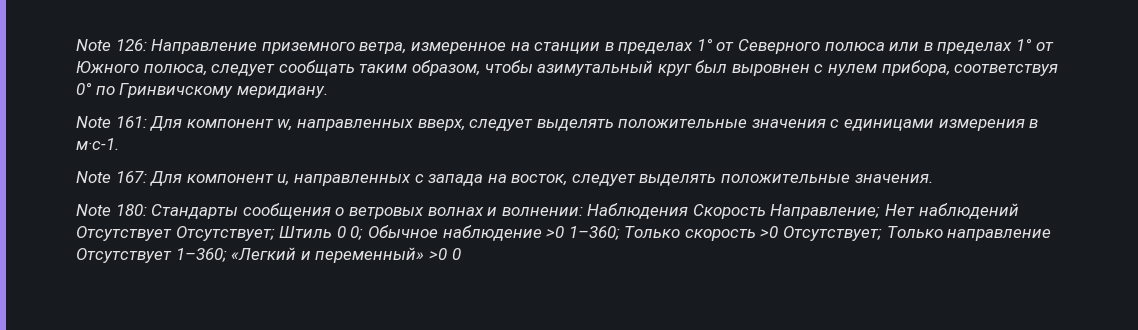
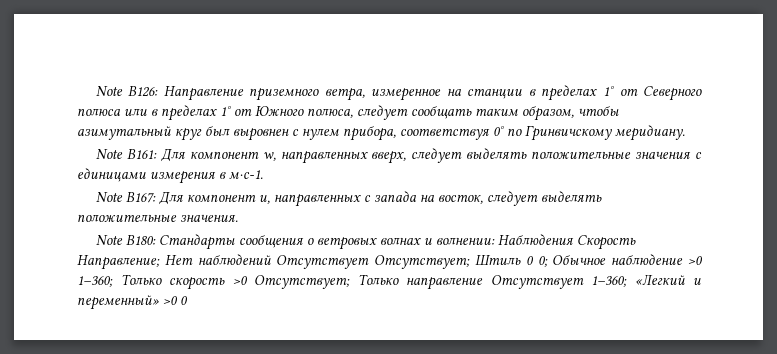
[76,39,147,51] Note 126: -> [95,86,159,97] Note B126:
[115,116,147,128] 161: -> [126,149,157,159] B161:
[115,171,147,183] 167: -> [125,192,156,203] B167:
[115,204,147,216] 180: -> [125,235,156,245] B180:

